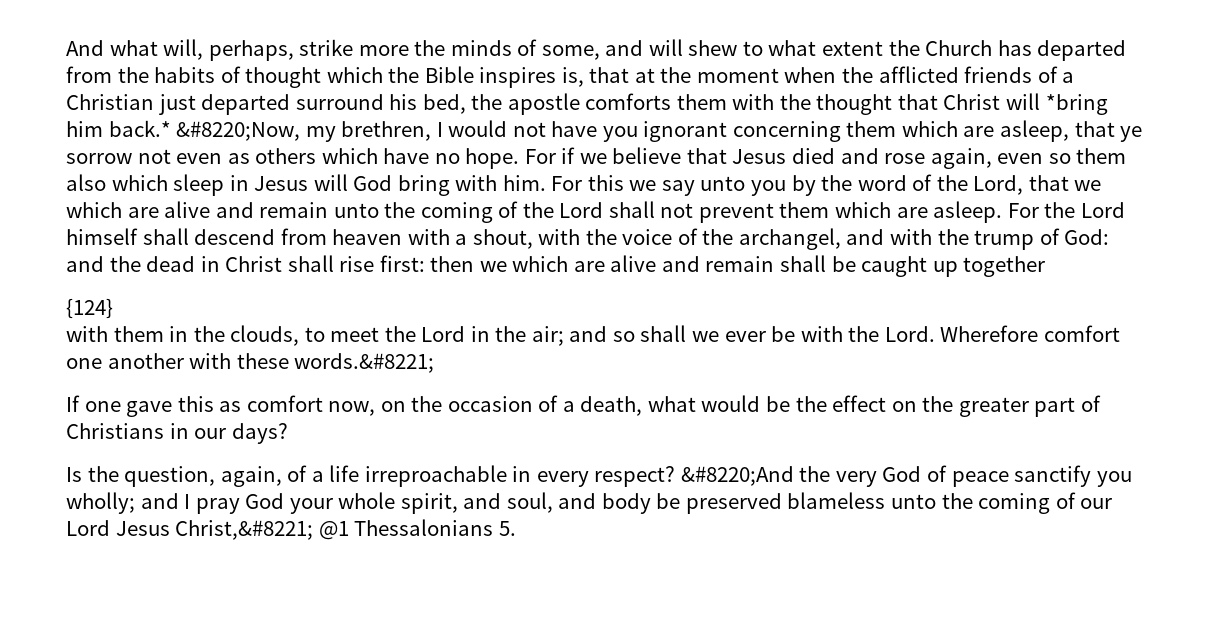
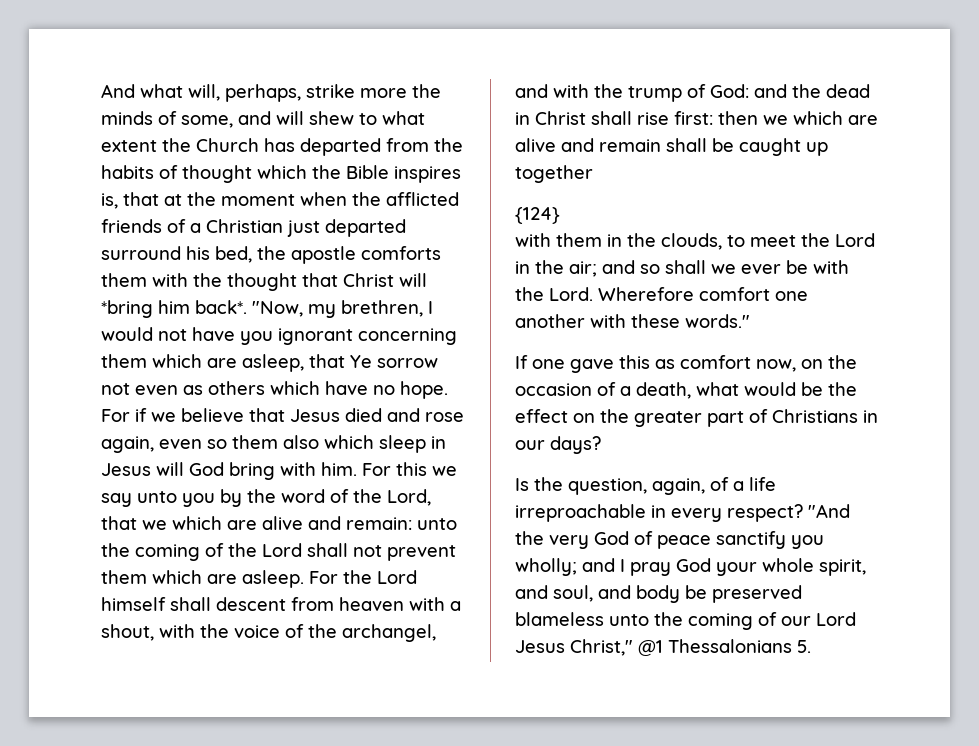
[108,120,301,141] back.* &#8220;Now, -> [195,300,303,317] back*. "Now,
[1120,126,1143,142] ye -> [350,355,372,368] Ye
[259,202,329,218] remain -> [346,517,412,530] remain:
[194,229,276,245] descend -> [216,597,286,611] descent
[294,353,435,373] words.&#8221; -> [685,314,750,328] words."
[680,466,794,486] &#8220;And -> [808,504,850,518] "And
[175,520,314,540] Christ,&#8221; -> [570,639,633,656] Christ,"

